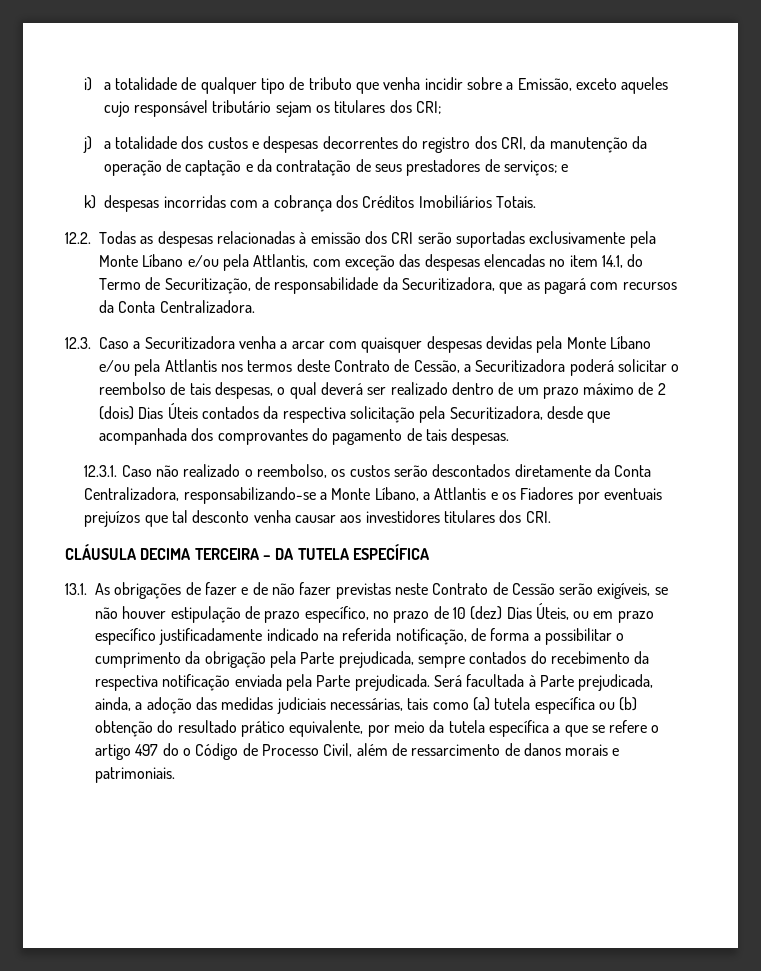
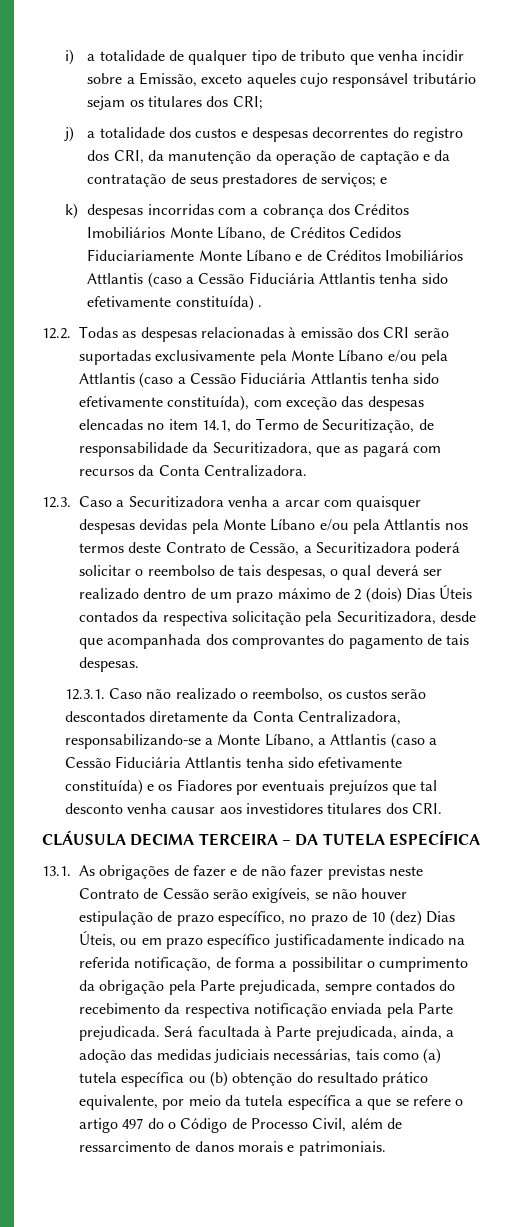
[495,196,536,208] Totais. -> [169,227,402,241] [87,249,464,262] [87,272,448,288] [87,295,263,311] Monte Líbano, de Créditos Cedidos Fiduciariamente Monte Líbano e de Créditos Imobiliários Attlantis (caso a Cessão Fiduciária Attlantis tenha sido efetivamente constituída) .
[253,254,309,268] Attlantis, -> [79,372,440,388] [79,395,250,411] Attlantis (caso a Cessão Fiduciária Attlantis tenha sido efetivamente constituída),
(487, 493) none -> [390,733,437,749] [64,756,403,768] [64,779,143,795] (caso a Cessão Fiduciária Attlantis tenha sido efetivamente constituída)

